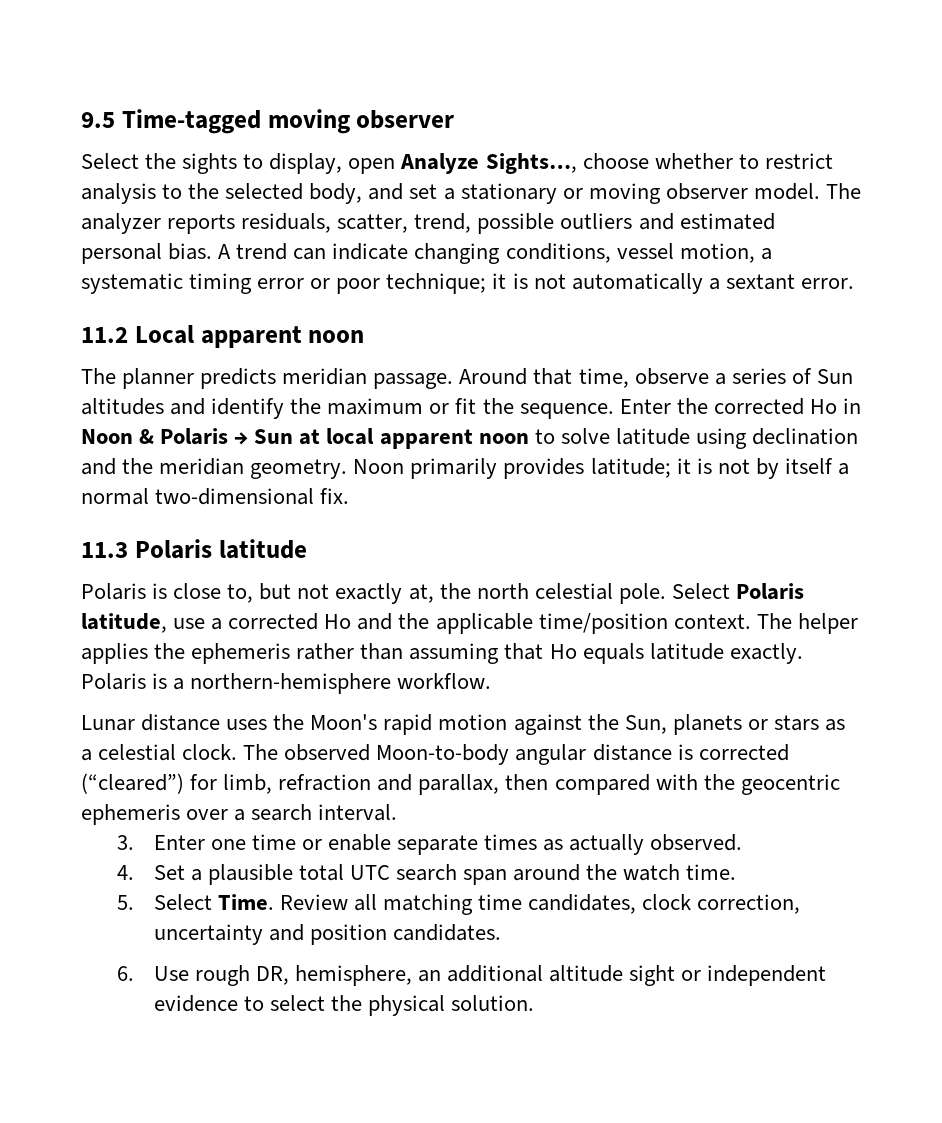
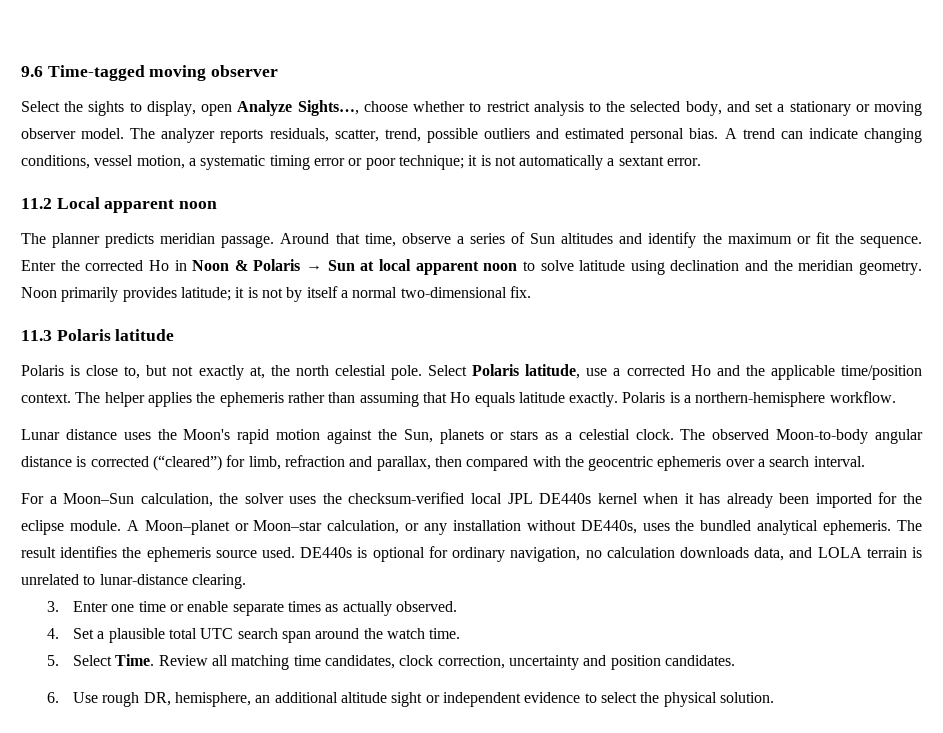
[81,112,115,128] 9.5 -> [21,66,43,77] 9.6
(398, 812) none -> [21,492,922,508] [21,520,922,535] [21,546,923,562] [21,574,246,589] // For a Moon–Sun calculation, the solver uses the checksum-verified local JPL DE440s kernel when it has already been imported for the eclipse module. A Moon–planet or Moon–star calculation, or any installation without DE440s, uses the bundled analytical ephemeris. The result identifies the ephemeris source used. DE440s is optional for ordinary navigation, no calculation downloads data, and LOLA terrain is unrelated to lunar-distance clearing.

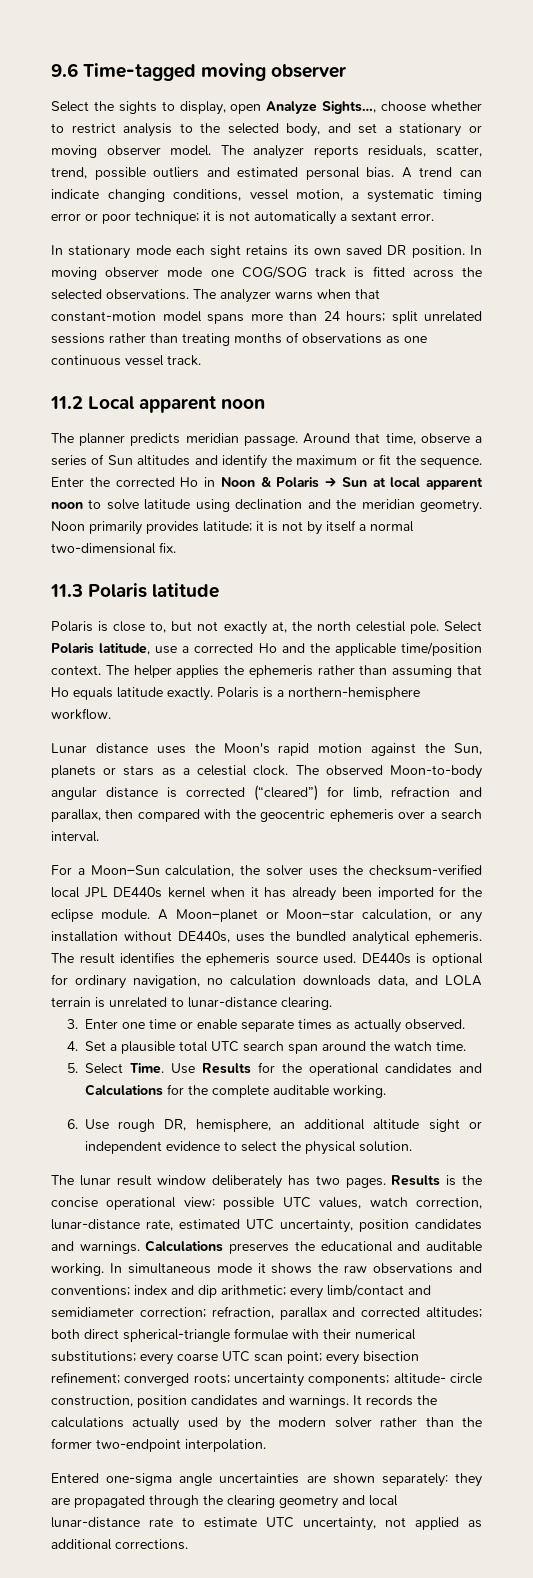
(702, 162) none -> [51,245,482,259] [51,266,483,280] [51,289,380,303] [51,311,482,324] [51,332,427,346] [51,355,201,366] // In stationary mode each sight retains its own saved DR position. In moving observer mode one COG/SOG track is fitted across the selected observations. The analyzer warns when that constant-motion model spans more than 24 hours; split unrelated sessions rather than treating months of observations as one continuous vessel track.
[158,655,735,670] Review all matching time candidates, clock correction, uncertainty and position candidates. -> [170,1062,482,1076] [84,1084,386,1098] Use Results for the operational candidates and Calculations for the complete auditable working.
(774, 697) none -> [51,1175,483,1189] [51,1197,482,1210] [51,1219,482,1233] [51,1240,483,1254] [51,1263,483,1276] [51,1284,431,1299] [51,1306,482,1320] [51,1328,416,1342] [51,1351,419,1365] [51,1372,482,1387] [51,1395,437,1408] [51,1417,483,1431] [51,1438,266,1452] [51,1473,483,1487] [51,1495,398,1509] [51,1517,482,1531] [51,1539,188,1550] // The lunar result window deliberately has two pages. Results is the concise operational view: possible UTC values, watch correction, lunar-distance rate, estimated UTC uncertainty, position candidates and warnings. Calculations preserves the educational and auditable working. In simultaneous mode it shows the raw observations and conventions; index and dip arithmetic; every limb/contact and semidiameter correction; refraction, parallax and corrected altitudes; both direct spherical-triangle formulae with their numerical substitutions; every coarse UTC scan point; every bisection refinement; converged roots; uncertainty components; altitude- circle construction, position candidates and warnings. It records the calculations actually used by the modern solver rather than the former two-endpoint interpolation. // Entered one-sigma angle uncertainties are shown separately: they are propagated through the clearing geometry and local lunar-distance rate to estimate UTC uncertainty, not applied as additional corrections.

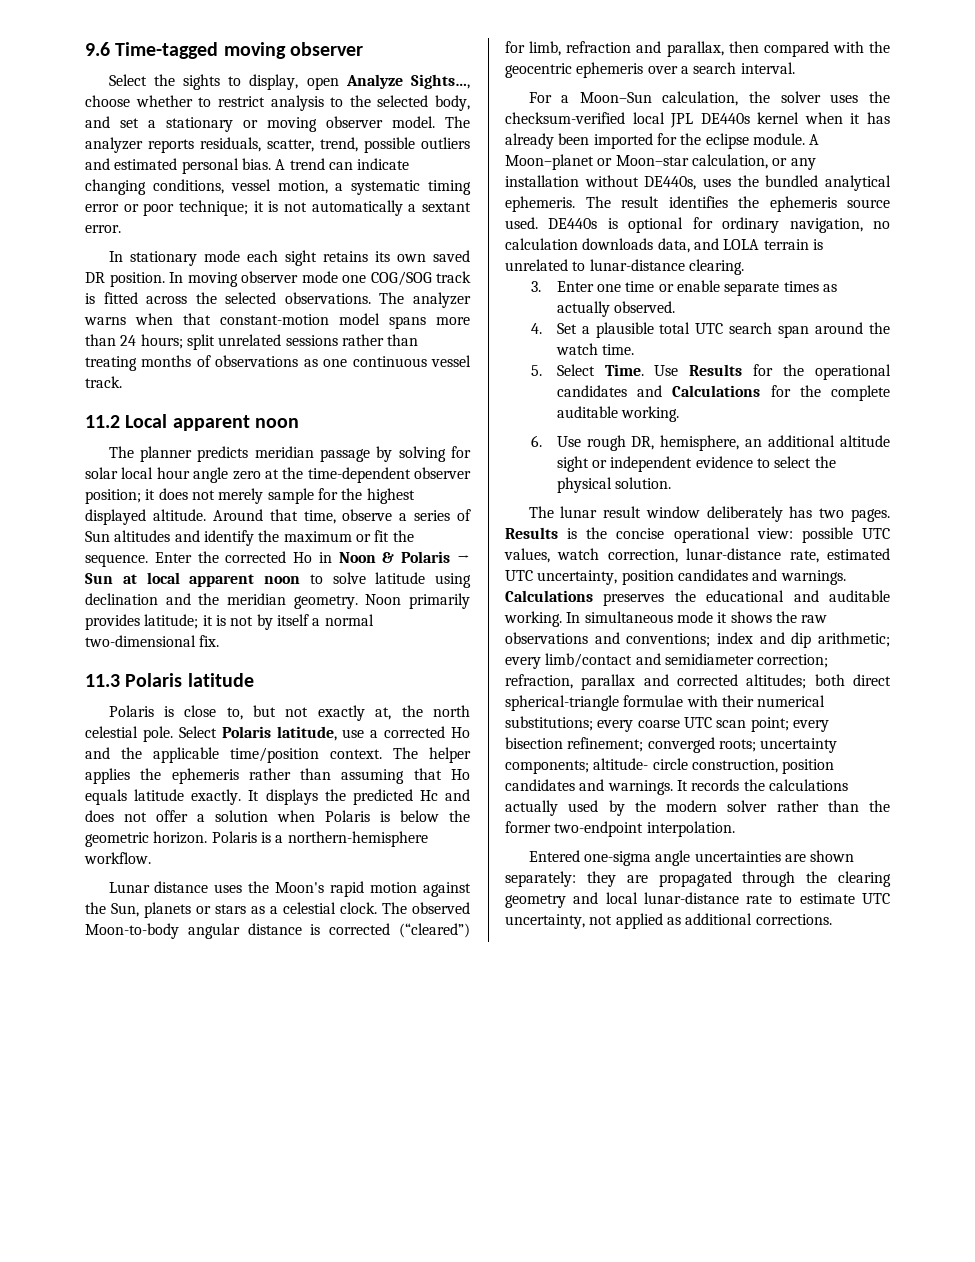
[243,436,298,446] passage. -> [319,446,471,462] [85,467,471,483] [85,488,415,504] [85,509,206,525] passage by solving for solar local hour angle zero at the time-dependent observer position; it does not merely sample for the highest displayed altitude.
(213, 694) none -> [248,789,470,805] [85,810,470,822] [85,831,208,847] It displays the predicted Hc and does not offer a solution when Polaris is below the geometric horizon.

